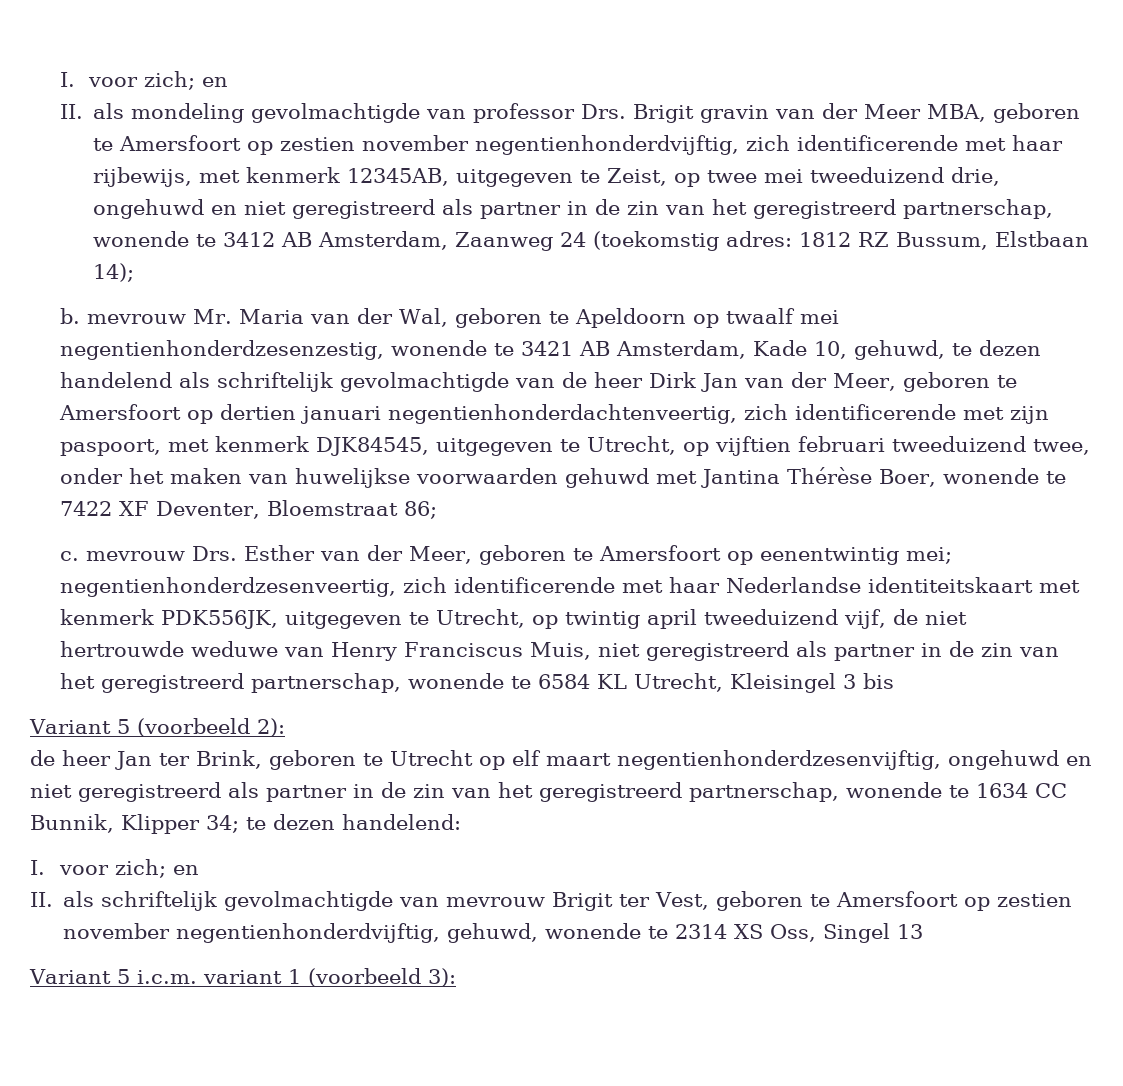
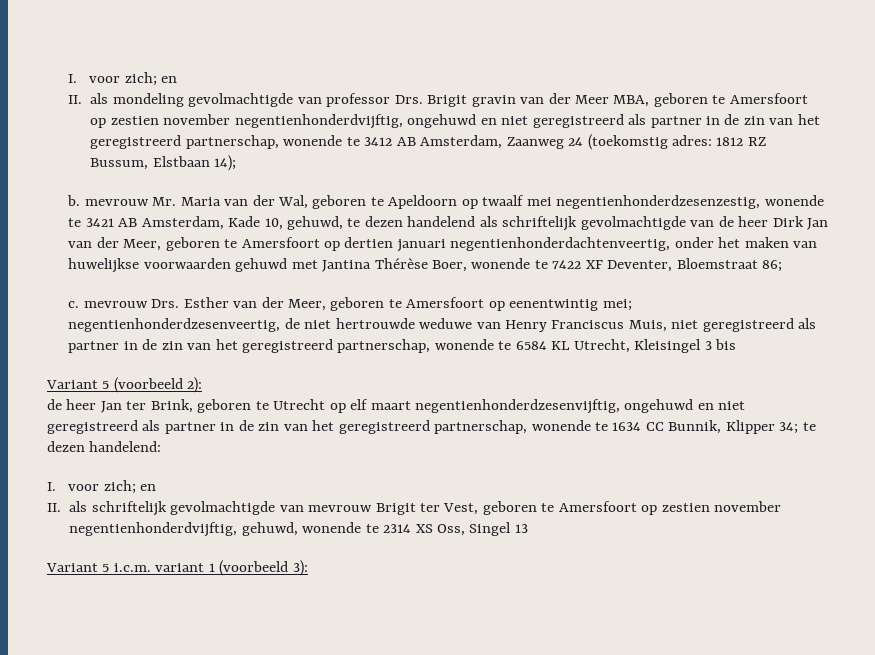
[745,135,1063,151] [92,167,1000,187] zich identificerende met haar rijbewijs, met kenmerk 12345AB, uitgegeven te Zeist, op twee mei tweeduizend drie, -> (403, 121) none
[743,404,1049,424] [59,436,1090,456] zich identificerende met zijn paspoort, met kenmerk DJK84545, uitgegeven te Utrecht, op vijftien februari tweeduizend twee, -> (671, 244) none
[402,577,1080,593] [59,609,886,629] zich identificerende met haar Nederlandse identiteitskaart met kenmerk PDK556JK, uitgegeven te Utrecht, op twintig april tweeduizend vijf, -> (281, 325) none

